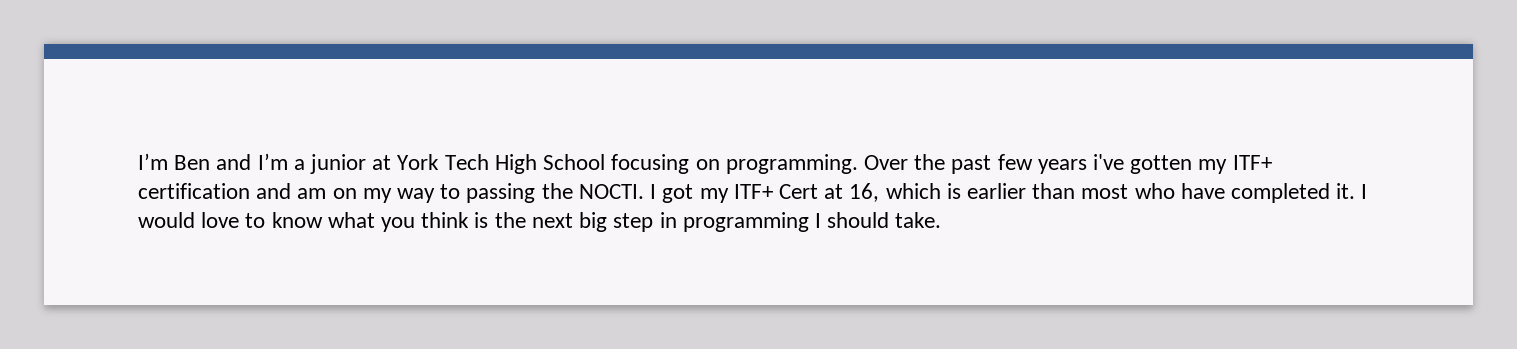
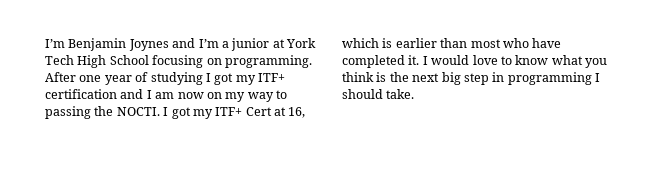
[138,153,211,170] I’m Ben -> [45,38,169,51] I’m Benjamin Joynes
[863,154,1193,174] Over the past few years i've gotten -> [45,72,234,85] After one year of studying I got
[297,188,327,199] am -> [146,90,204,99] I am now

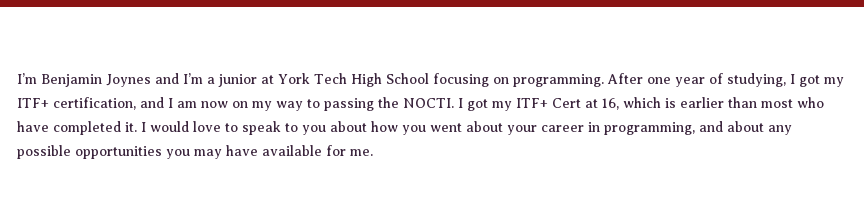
[150,72,285,85] [45,89,117,99] studying I got my ITF+ certification -> [726,73,844,87] [17,97,136,110] studying, I got my ITF+ certification,
[515,55,607,68] [342,72,600,85] [342,89,415,99] know what you think is the next big step in programming I should take. -> [242,121,792,135] [17,145,373,159] speak to you about how you went about your career in programming, and about any possible opportunities you may have available for me.

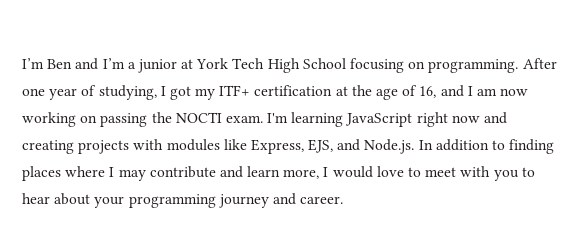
[17,73,151,87] I’m Benjamin Joynes -> [22,58,73,69] I’m Ben
[53,97,824,111] [17,121,792,135] [17,145,373,159] certification, and I am now on my way to passing the NOCTI. I got my ITF+ Cert at 16, which is earlier than most who have completed it. I would love to speak to you about how you went about your career in programming, and about any possible opportunities you may have available for me. -> [254,85,529,100] [22,112,508,127] [22,139,555,154] [22,166,535,181] [22,193,344,208] certification at the age of 16, and I am now working on passing the NOCTI exam. I'm learning JavaScript right now and creating projects with modules like Express, EJS, and Node.js. In addition to finding places where I may contribute and learn more, I would love to meet with you to hear about your programming journey and career.

